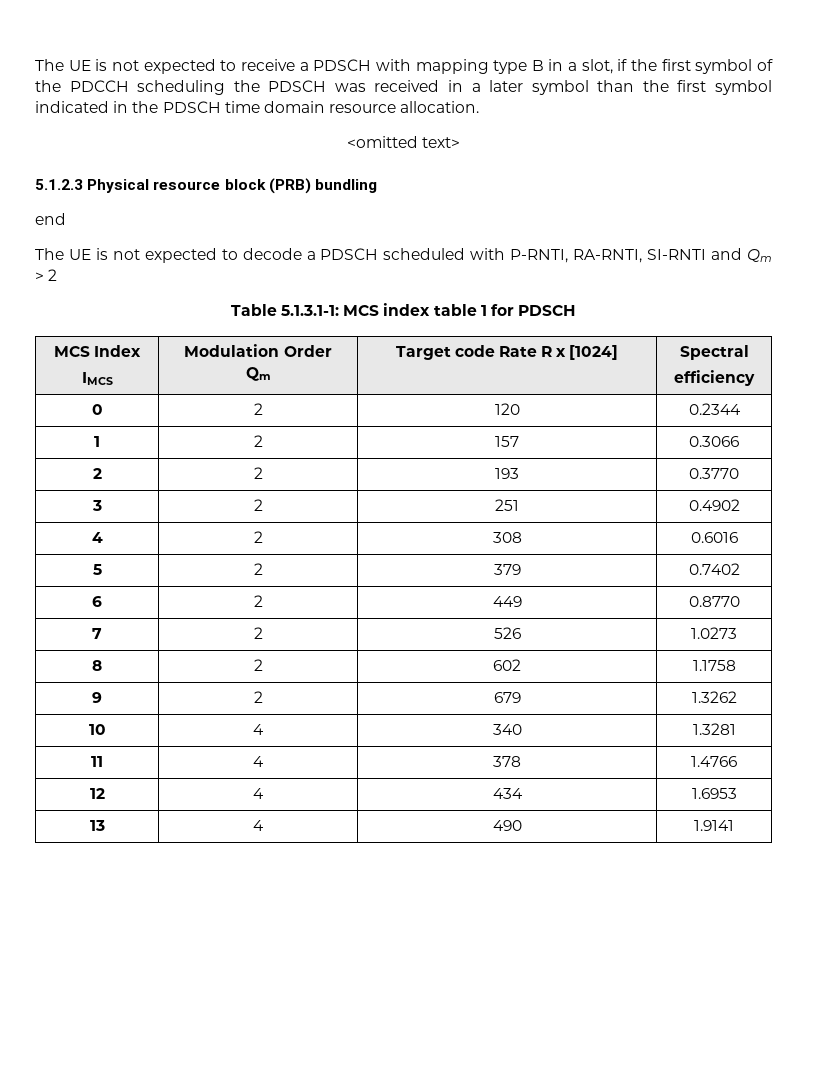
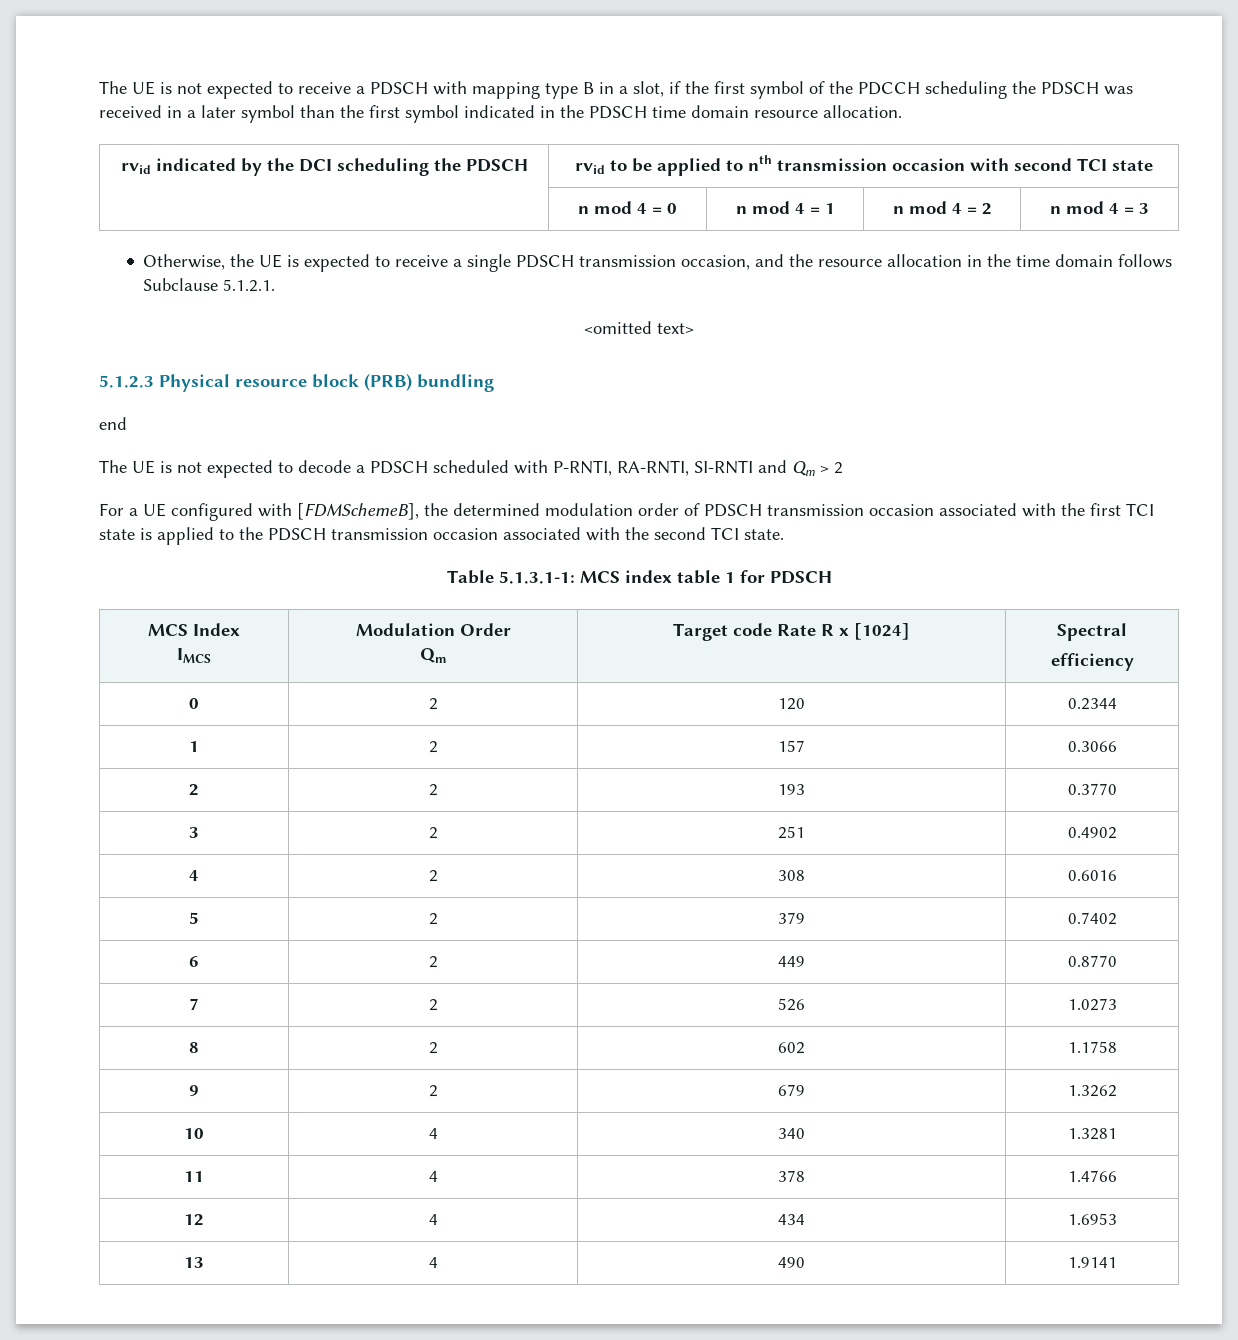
(480, 107) none -> [120,158,528,176] [574,155,1153,176] [578,201,677,214] [735,201,835,214] [892,201,992,215] [1050,201,1149,214] [143,254,1173,272] [143,278,276,292] // rvid indicated by the DCI scheduling the PDSCH | rvid to be applied to nth transmission occasion with second TCI state // | n mod 4 = 0 | n mod 4 = 1 | n mod 4 = 2 | n mod 4 = 3 // Otherwise, the UE is expected to receive a single PDSCH transmission occasion, and the resource allocation in the time domain follows Subclause 5.1.2.1.
(58, 275) none -> [99,503,1154,521] [99,527,784,545] // For a UE configured with [FDMSchemeB], the determined modulation order of PDSCH transmission occasion associated with the first TCI state is applied to the PDSCH transmission occasion associated with the second TCI state.

